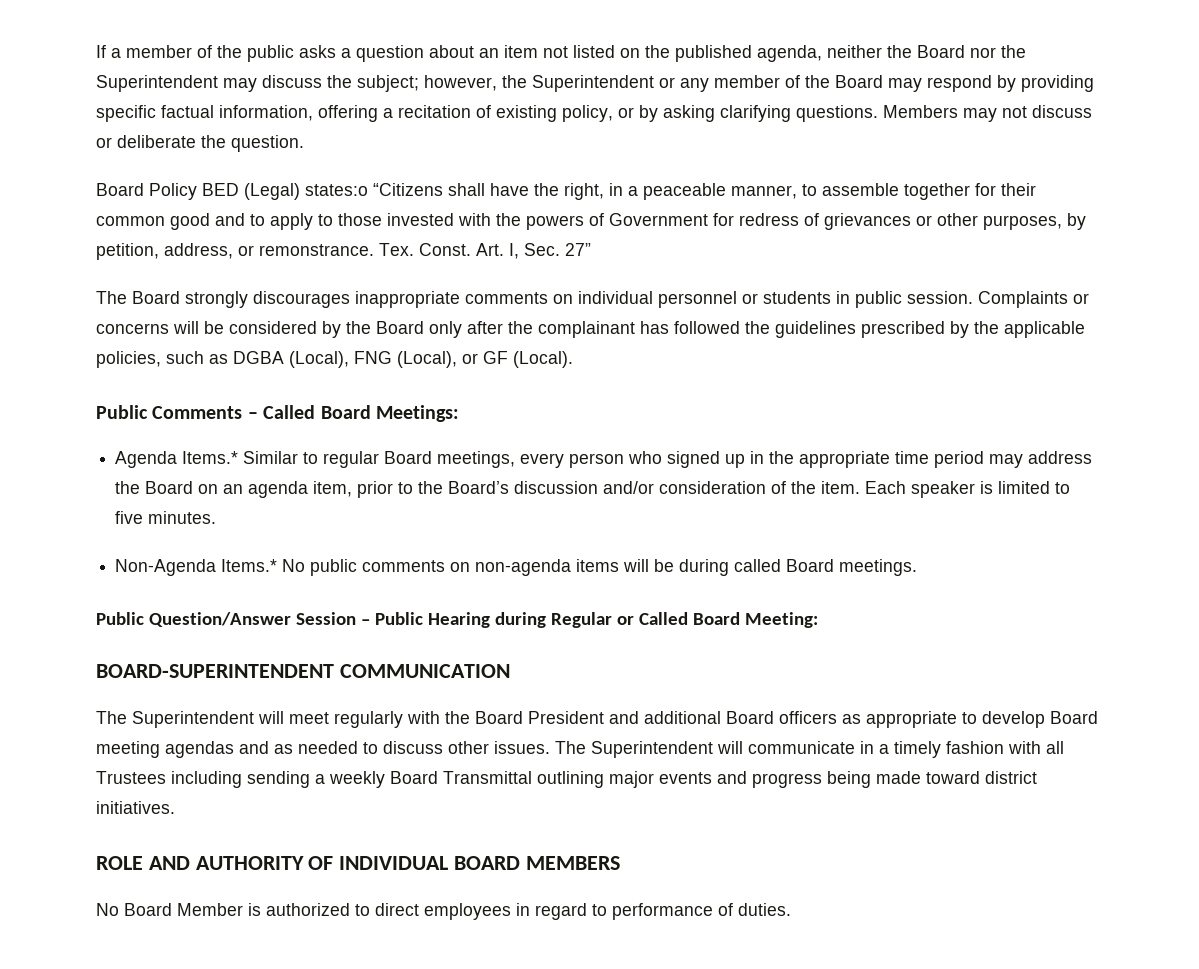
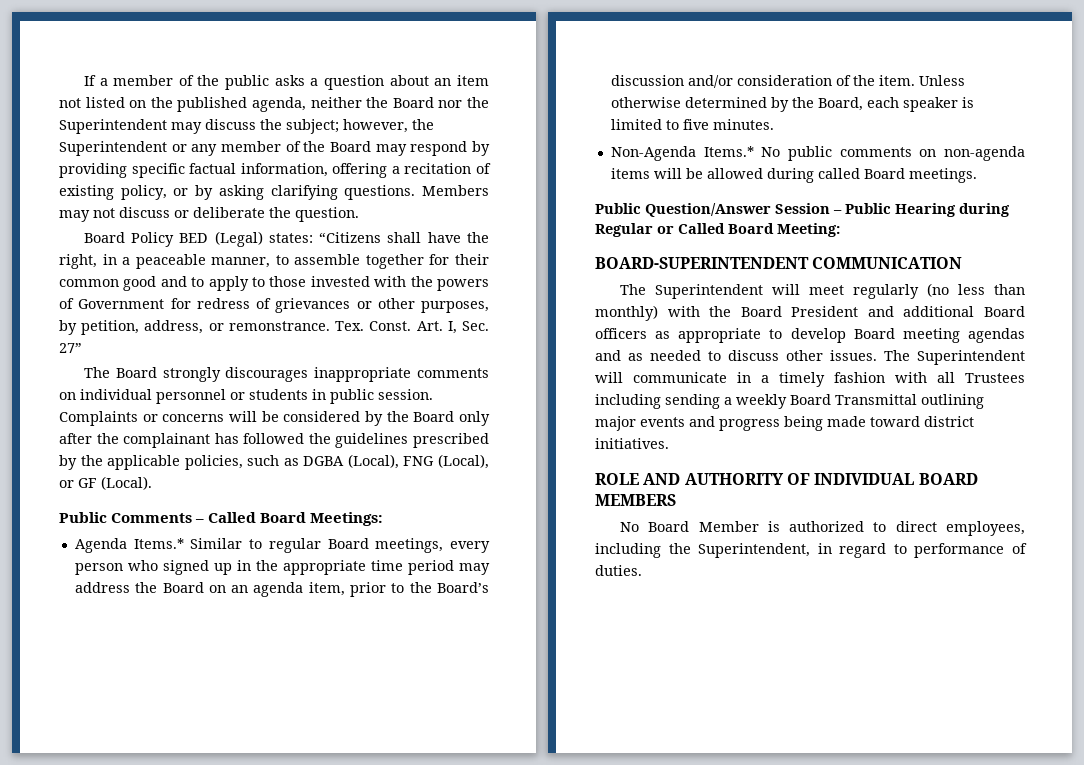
[305,184,368,196] states:o -> [268,233,313,243] states:
[865,481,907,494] Each -> [918,75,965,86] [610,97,899,112] Unless otherwise determined by the Board, each
(675, 565) none -> [706,168,763,179] allowed
(403, 719) none -> [926,283,1025,297] [595,305,658,321] (no less than monthly)
[424,903,511,920] employees -> [946,521,1025,536] [595,543,811,558] employees, including the Superintendent,

